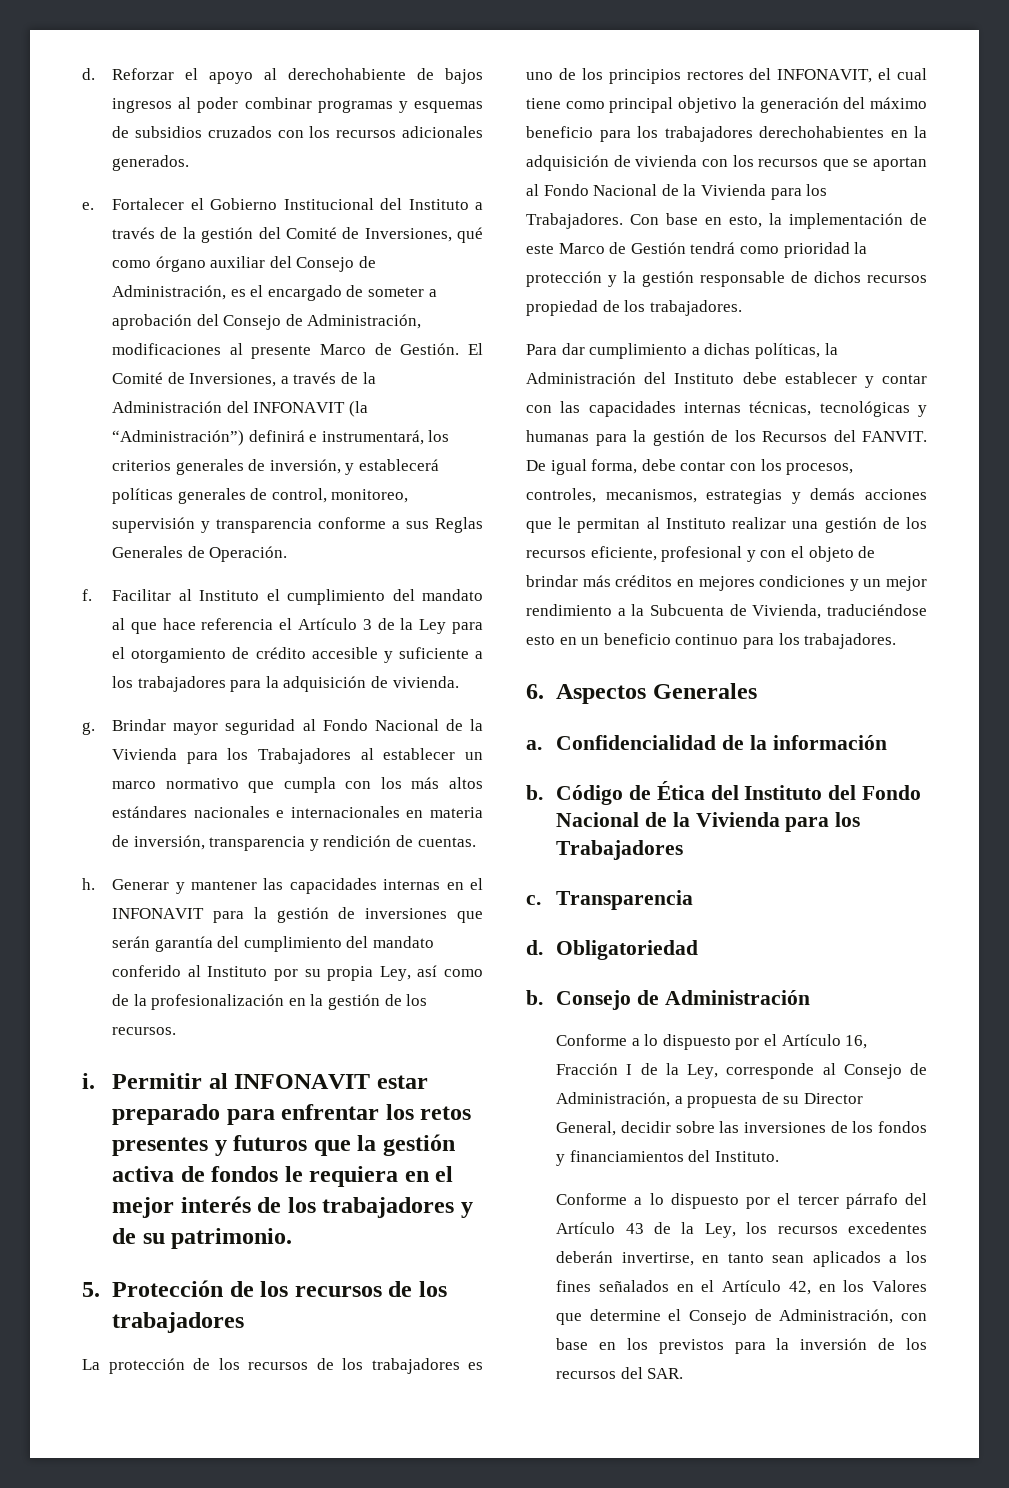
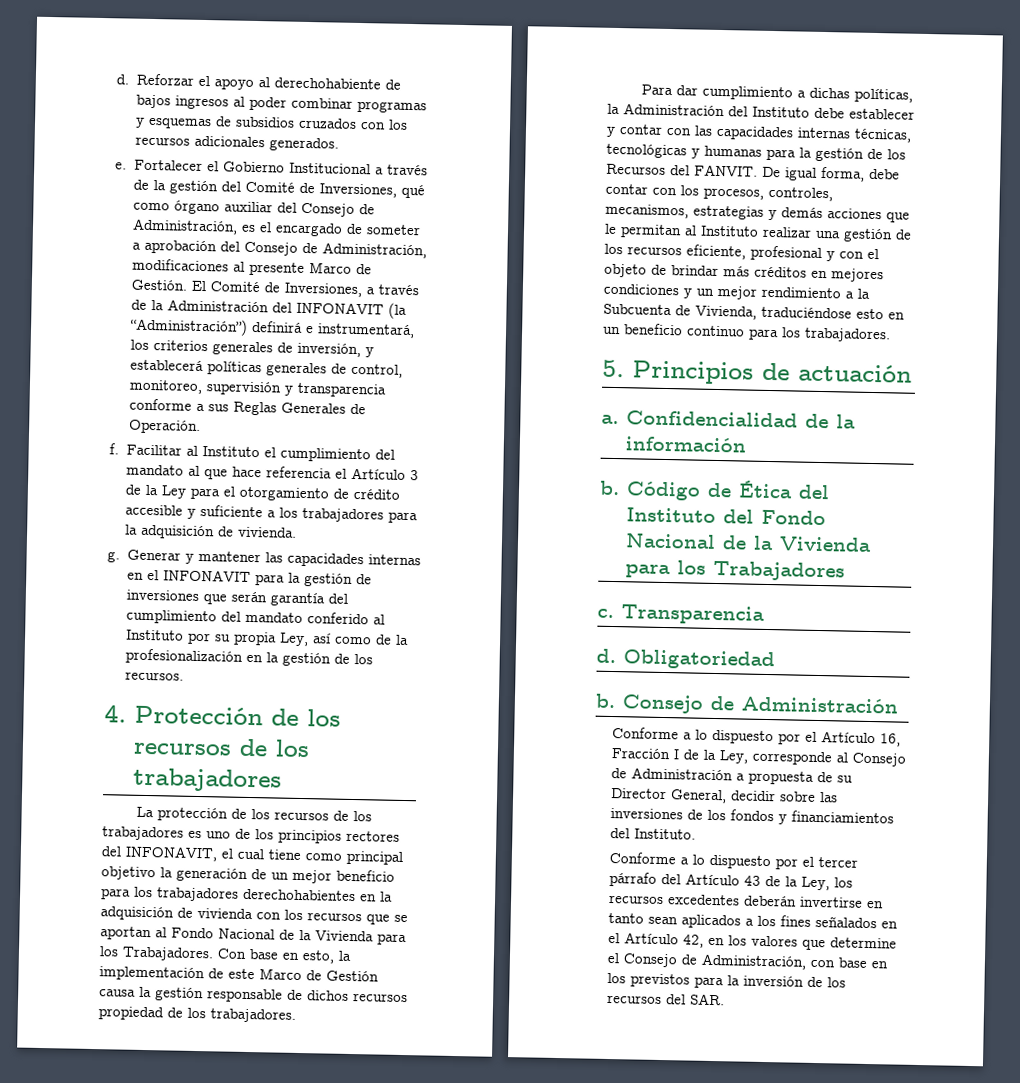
[380,198,469,210] del Instituto -> (371, 168) none
[112,719,483,735] [112,748,483,764] [112,777,483,793] [112,806,483,818] [112,835,476,851] [82,878,95,890] Brindar mayor seguridad al Fondo Nacional de la Vivienda para los Trabajadores al establecer un marco normativo que cumpla con los más altos estándares nacionales e internacionales en materia de inversión, transparencia y rendición de cuentas. // h. -> (120, 557) none
[82,1073,428,1089] [112,1104,472,1125] [112,1134,455,1156] [112,1166,454,1187] [112,1196,473,1218] [112,1228,293,1249] [82,1282,100,1297] i. Permitir al INFONAVIT estar preparado para enfrentar los retos presentes y futuros que la gestión activa de fondos le requiera en el mejor interés de los trabajadores y de su patrimonio. // 5. -> [104,704,127,723] 4.
[843,97,927,109] del máximo -> [251,869,332,884] de un mejor
[690,242,868,258] [526,271,617,287] tendrá como prioridad la protección y -> [99,989,136,997] causa
[526,683,757,704] 6. Aspectos Generales -> [602,359,912,385] 5. Principios de actuación
[556,1092,671,1107] Administración, -> [630,767,733,781] Administración
[621,1252,694,1266] invertirse, -> [798,896,863,908] invertirse
[872,1280,927,1292] Valores -> [750,935,798,947] valores

